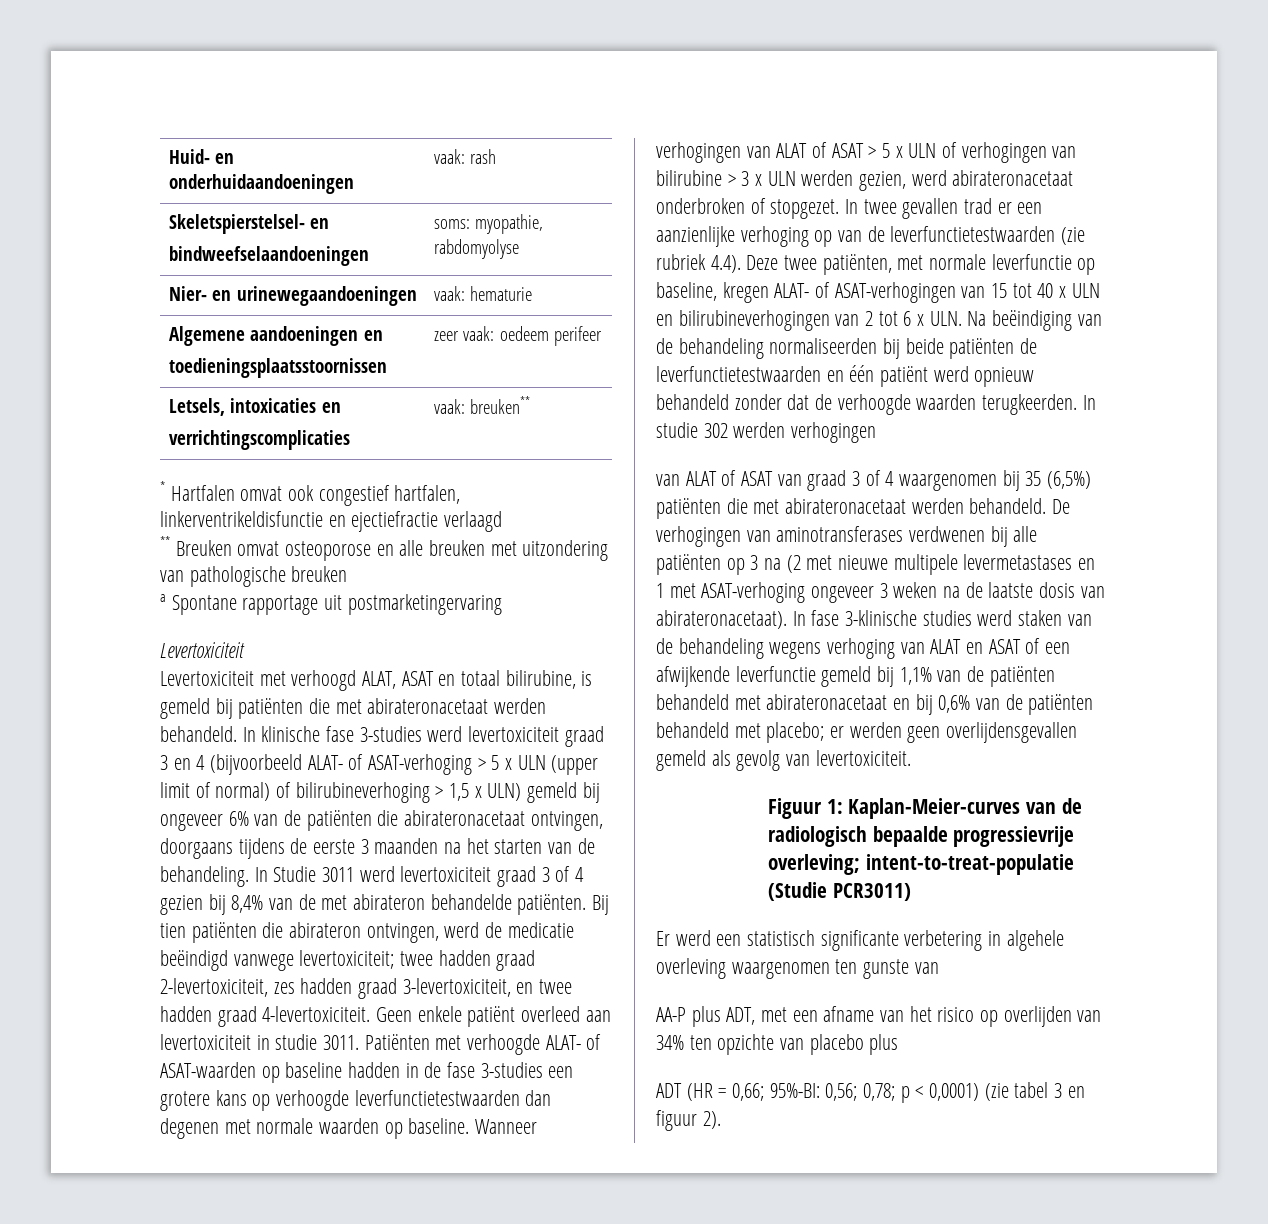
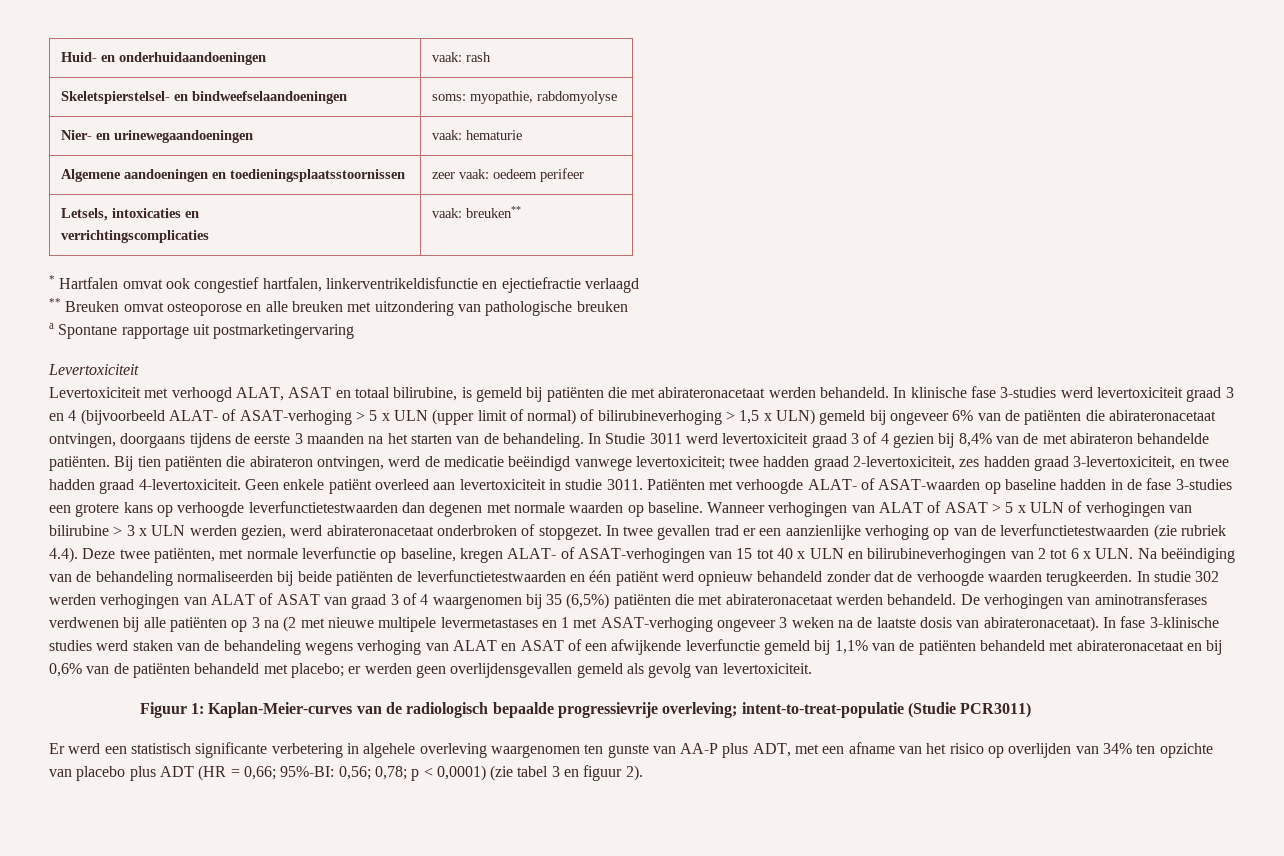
(330, 223) // -> (188, 97) none
(383, 335) // -> (226, 175) none
(877, 432) // -> (180, 601) none
(939, 968) // -> (676, 750) none
(899, 1044) // -> (156, 773) none

